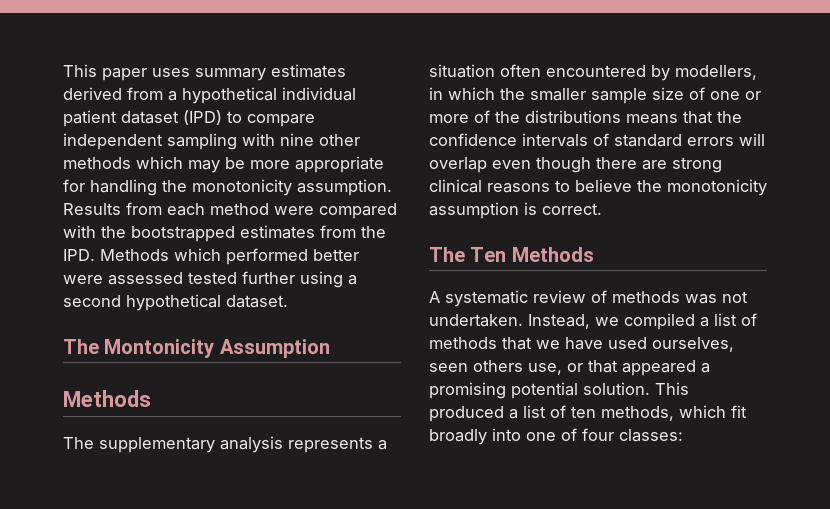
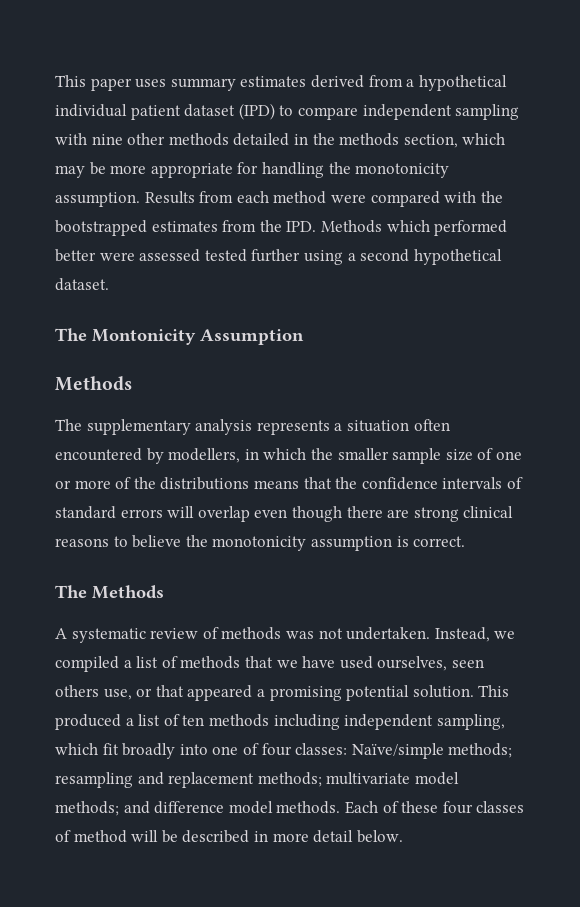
(131, 163) none -> [233,133,458,148] detailed in the methods section,
[470,247,507,262] Ten -> (87, 591) none
[601,406,674,421] methods, -> [208,714,505,730] methods including independent sampling,
(683, 435) none -> [351,743,513,759] [55,772,459,788] [55,801,525,816] [55,830,403,843] Naïve/simple methods; resampling and replacement methods; multivariate model methods; and difference model methods. Each of these four classes of method will be described in more detail below.

